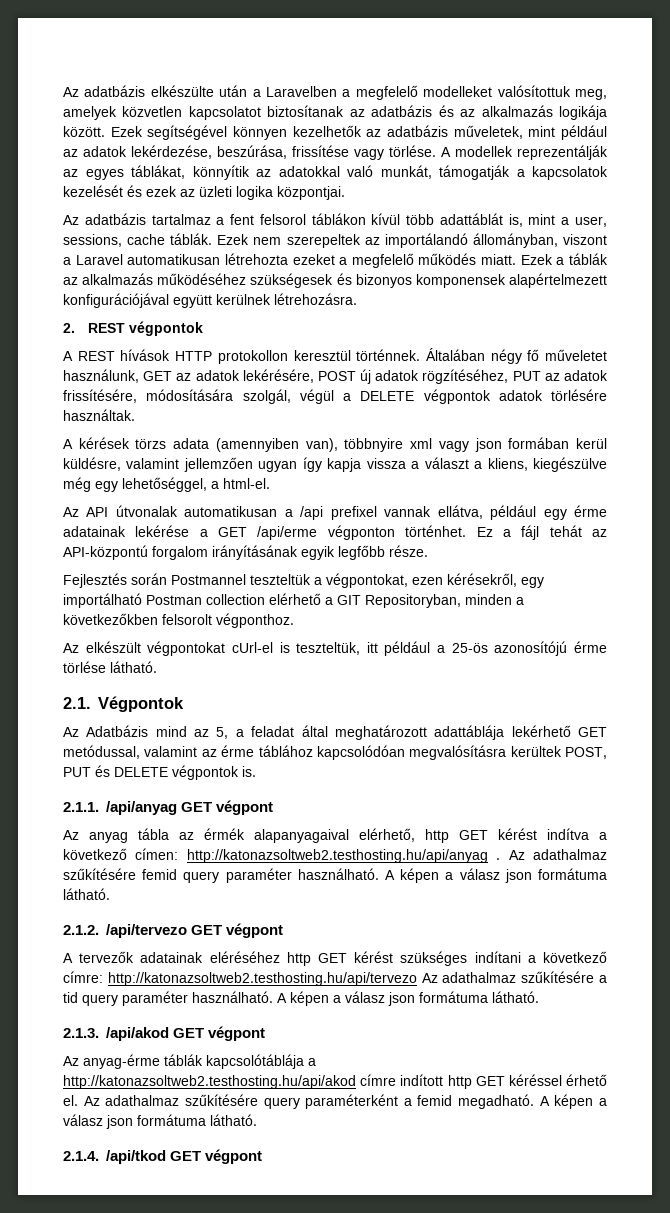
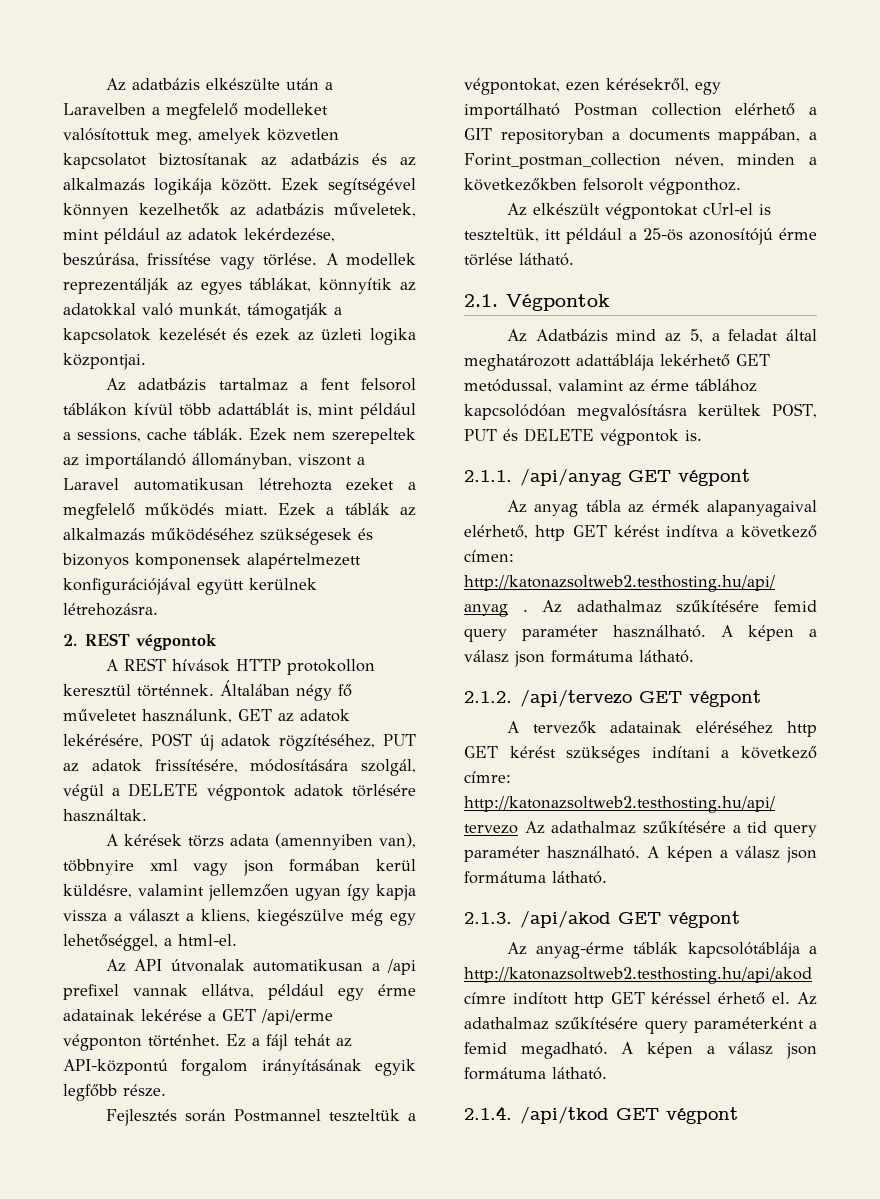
[561,216,607,227] a user, -> [360,403,416,419] [63,432,71,440] például a
[365,594,461,608] Repositoryban, -> [500,128,817,144] [464,153,724,169] repositoryban a documents mappában, a Forint_postman_collection néven,

